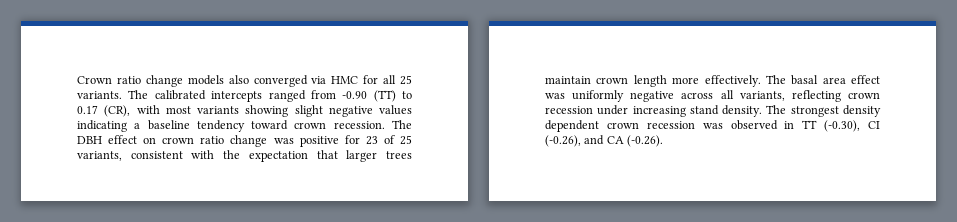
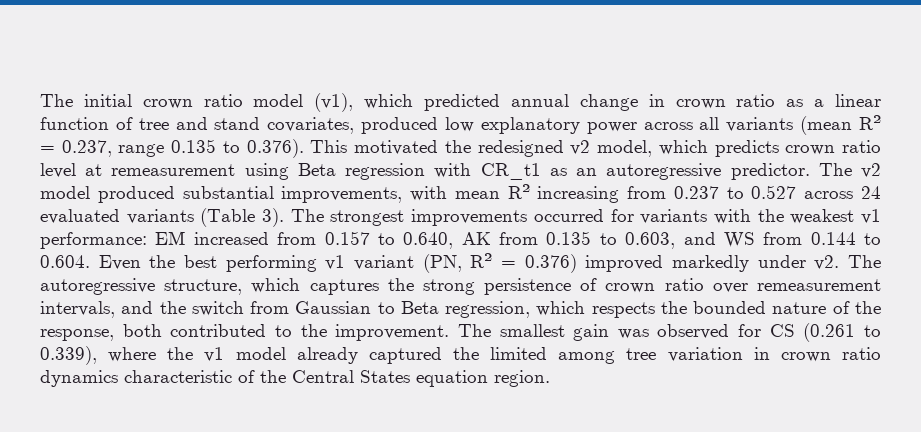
[77,75,412,87] [77,90,412,102] [77,105,412,117] [77,120,412,132] [77,135,412,147] [77,150,413,162] [545,75,880,87] [545,90,880,102] [545,105,881,117] [545,120,880,132] [545,135,664,147] Crown ratio change models also converged via HMC for all 25 variants. The calibrated intercepts ranged from -0.90 (TT) to 0.17 (CR), with most variants showing slight negative values indicating a baseline tendency toward crown recession. The DBH effect on crown ratio change was positive for 23 of 25 variants, consistent with the expectation that larger trees maintain crown length more effectively. The basal area effect was uniformly negative across all variants, reflecting crown recession under increasing stand density. The strongest density dependent crown recession was observed in TT (-0.30), CI (-0.26), and CA (-0.26). -> [40,93,882,112] [40,115,882,135] [40,139,882,158] [40,163,882,180] [40,184,881,203] [40,208,882,227] [40,231,881,249] [40,253,881,273] [40,278,881,295] [40,301,881,318] [40,323,881,342] [40,346,881,365] [40,370,550,387] The initial crown ratio model (v1), which predicted annual change in crown ratio as a linear function of tree and stand covariates, produced low explanatory power across all variants (mean R² = 0.237, range 0.135 to 0.376). This motivated the redesigned v2 model, which predicts crown ratio level at remeasurement using Beta regression with CR_t1 as an autoregressive predictor. The v2 model produced substantial improvements, with mean R² increasing from 0.237 to 0.527 across 24 evaluated variants (Table 3). The strongest improvements occurred for variants with the weakest v1 performance: EM increased from 0.157 to 0.640, AK from 0.135 to 0.603, and WS from 0.144 to 0.604. Even the best performing v1 variant (PN, R² = 0.376) improved markedly under v2. The autoregressive structure, which captures the strong persistence of crown ratio over remeasurement intervals, and the switch from Gaussian to Beta regression, which respects the bounded nature of the response, both contributed to the improvement. The smallest gain was observed for CS (0.261 to 0.339), where the v1 model already captured the limited among tree variation in crown ratio dynamics characteristic of the Central States equation region.

